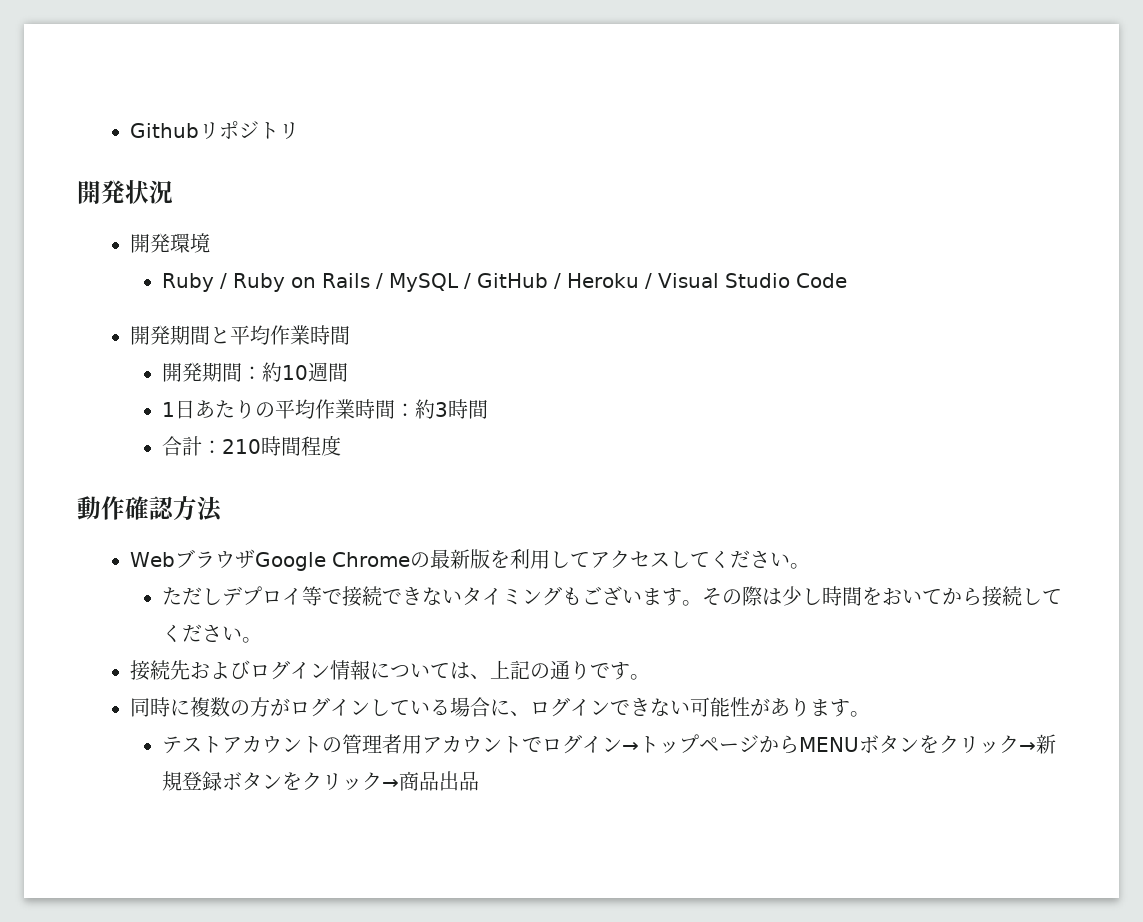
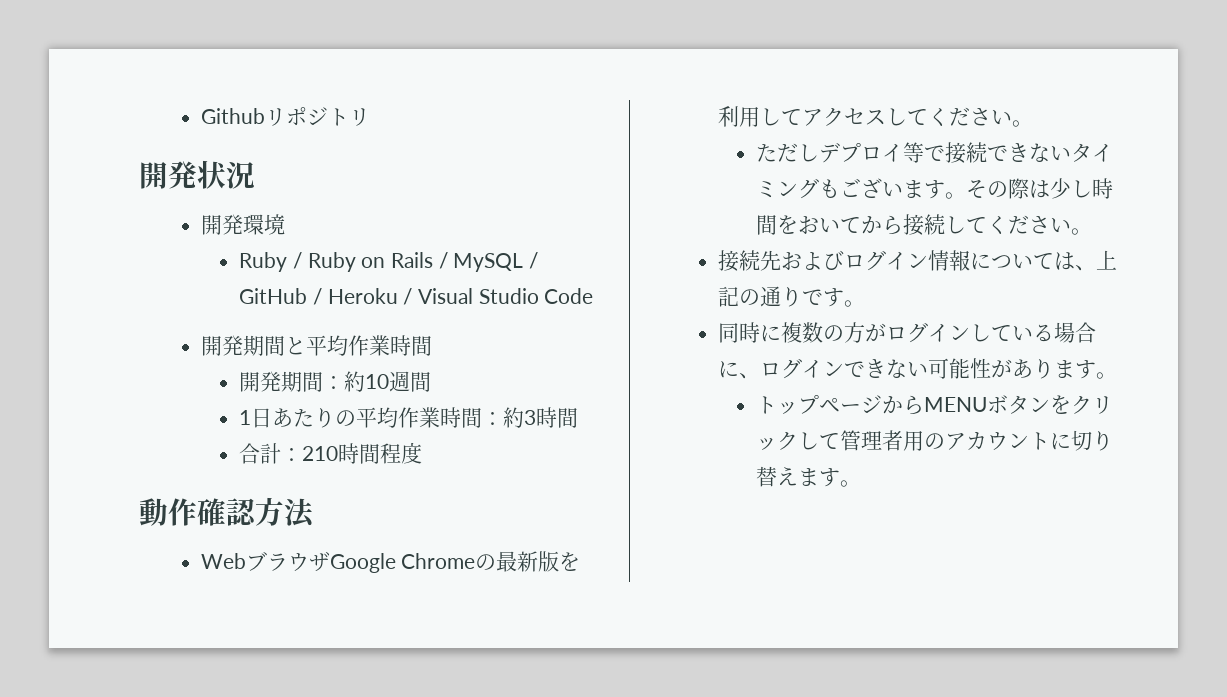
[161,734,639,754] テストアカウントの管理者用アカウントでログイン→ -> (1117, 375) none
[1018,734,1056,754] [161,771,479,791] →新規登録ボタンをクリック→商品出品 -> [798,430,1114,451] [756,466,862,487] して管理者用のアカウントに切り替えます。

